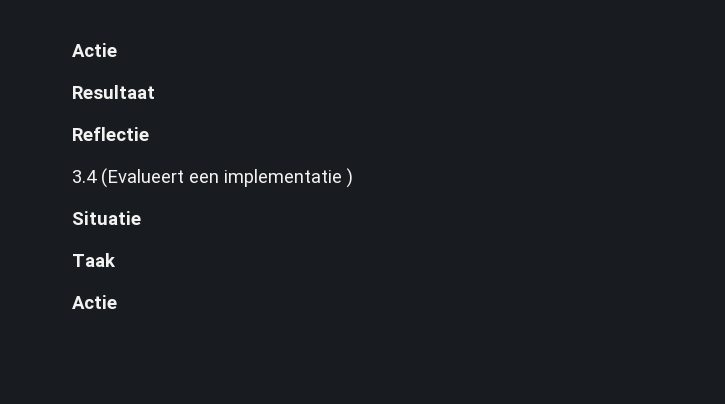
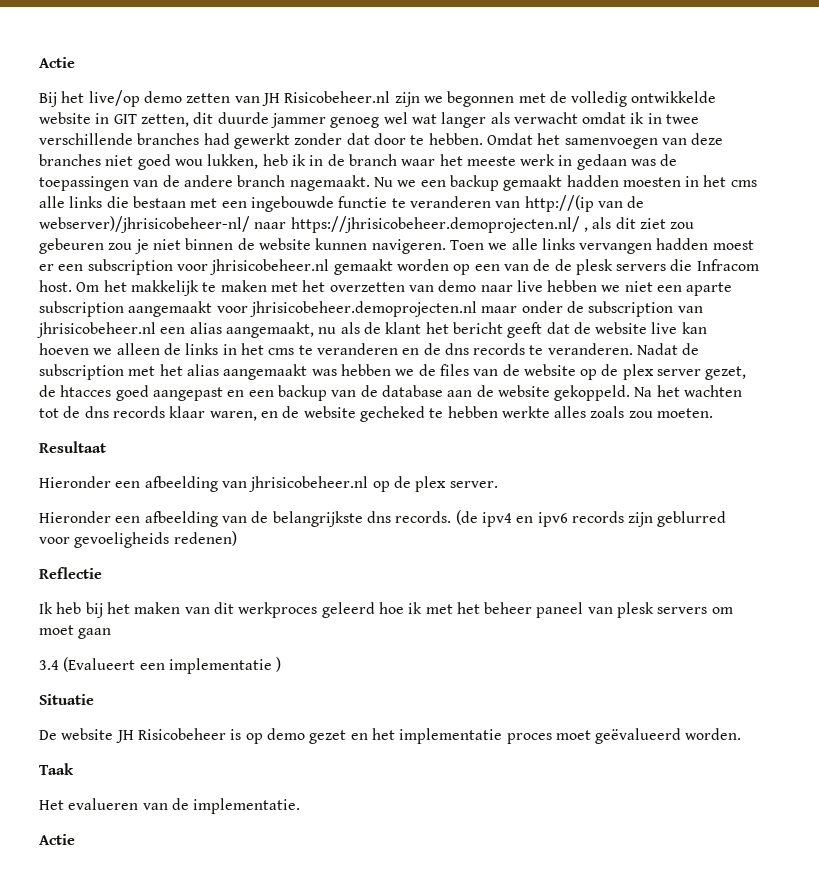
[72,85,155,99] [72,127,149,141] Resultaat // Reflectie -> [39,90,717,107] [39,112,700,128] [39,133,724,149] [39,154,678,170] [39,175,757,191] [39,195,645,212] [39,216,695,233] [39,238,754,254] [39,259,759,275] [39,280,733,296] [39,301,703,317] [37,322,707,338] [39,343,700,355] [39,364,747,380] [39,385,743,401] [39,406,714,422] [39,441,106,453] [39,476,498,492] [39,510,727,527] [39,531,237,548] [39,567,102,579] [39,602,733,618] [39,625,112,639] Bij het live/op demo zetten van JH Risicobeheer.nl zijn we begonnen met de volledig ontwikkelde website in GIT zetten, dit duurde jammer genoeg wel wat langer als verwacht omdat ik in twee verschillende branches had gewerkt zonder dat door te hebben. Omdat het samenvoegen van deze branches niet goed wou lukken, heb ik in de branch waar het meeste werk in gedaan was de toepassingen van de andere branch nagemaakt. Nu we een backup gemaakt hadden moesten in het cms alle links die bestaan met een ingebouwde functie te veranderen van http://(ip van de webserver)/jhrisicobeheer-nl/ naar https://jhrisicobeheer.demoprojecten.nl/ , als dit ziet zou gebeuren zou je niet binnen de website kunnen navigeren. Toen we alle links vervangen hadden moest er een subscription voor jhrisicobeheer.nl gemaakt worden op een van de de plesk servers die Infracom host. Om het makkelijk te maken met het overzetten van demo naar live hebben we niet een aparte subscription aangemaakt voor jhrisicobeheer.demoprojecten.nl maar onder de subscription van jhrisicobeheer.nl een alias aangemaakt, nu als de klant het bericht geeft dat de website live kan hoeven we alleen de links in het cms te veranderen en de dns records te veranderen. Nadat de subscription met het alias aangemaakt was hebben we de files van de website op de plex server gezet, de htacces goed aangepast en een backup van de database aan de website gekoppeld. Na het wachten tot de dns records klaar waren, en de website gecheked te hebben werkte alles zoals zou moeten. // Resultaat // Hieronder een afbeelding van jhrisicobeheer.nl op de plex server. // Hieronder een afbeelding van de belangrijkste dns records. (de ipv4 en ipv6 records zijn geblurred voor gevoeligheids redenen) // Reflectie // Ik heb bij het maken van dit werkproces geleerd hoe ik met het beheer paneel van plesk servers om moet gaan
[72,253,116,267] Taak -> [39,728,742,744] [39,763,74,775] [39,798,301,814] De website JH Risicobeheer is op demo gezet en het implementatie proces moet geëvalueerd worden. // Taak // Het evalueren van de implementatie.

